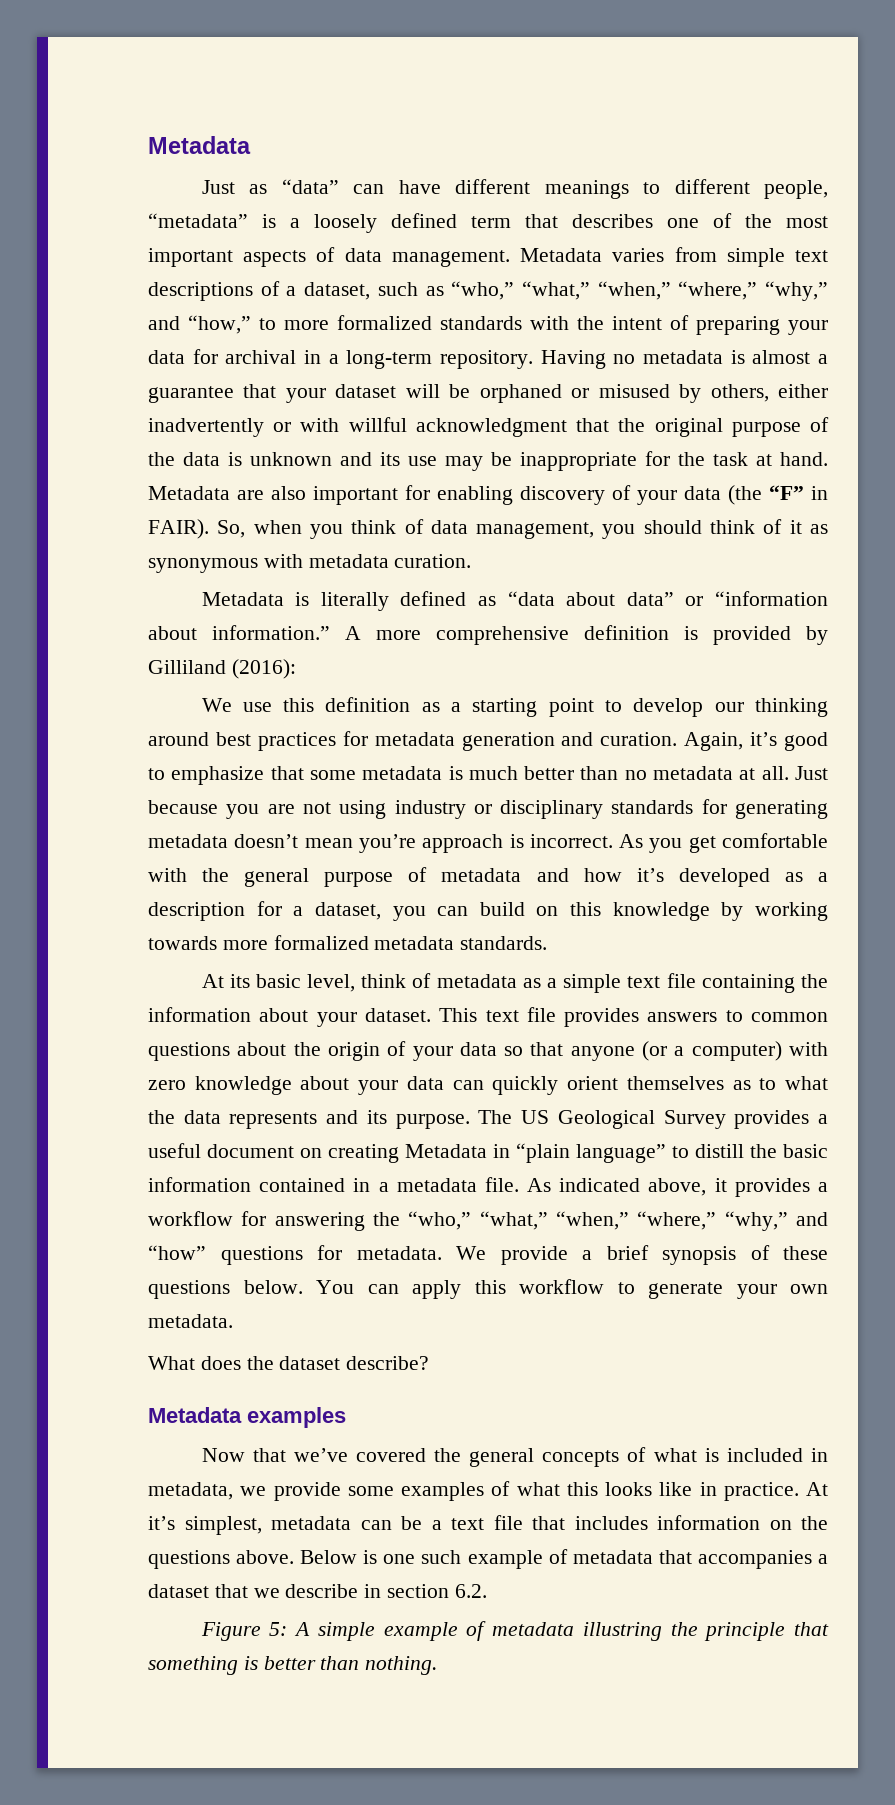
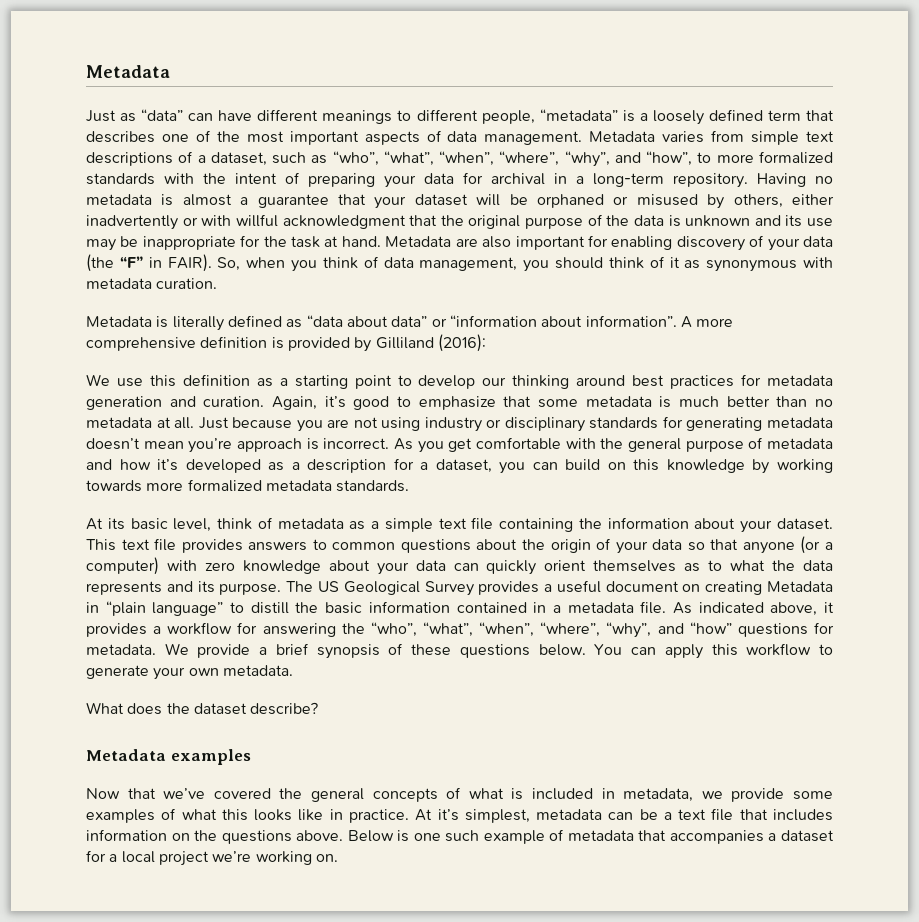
[451,281,828,301] [148,315,251,334] “who,” “what,” “when,” “where,” “why,” and “how,” -> [332,151,693,167] “who”, “what”, “when”, “where”, “why”, and “how”,
[212,625,330,640] information.” -> [585,315,677,327] information”.
[408,1211,788,1231] “who,” “what,” “when,” “where,” “why,” -> [370,622,652,638] “who”, “what”, “when”, “where”, “why”,
[214,1584,487,1598] [200,1621,830,1641] [148,1656,438,1675] that we describe in section 6.2. // Figure 5: A simple example of metadata illustring the principle that something is better than nothing. -> [86,850,338,866] for a local project we’re working on.

